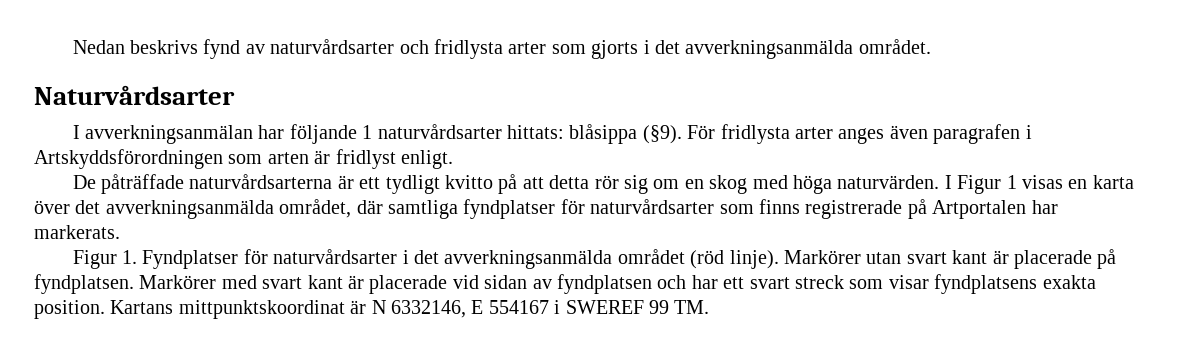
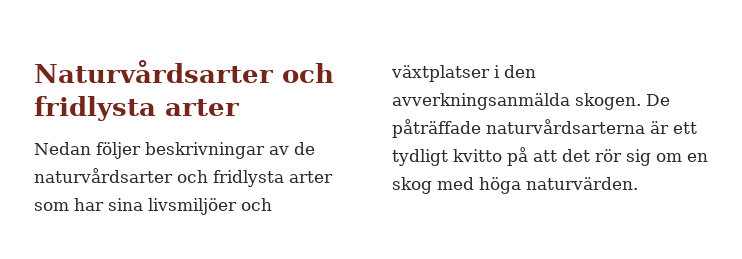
[72,39,265,59] Nedan beskrivs fynd av -> [34,60,334,83] [34,96,239,121] [34,142,315,159] Naturvårdsarter och fridlysta arter // Nedan följer beskrivningar av de
[591,39,931,59] [34,85,235,105] [72,124,1032,144] [34,149,453,169] gjorts i det avverkningsanmälda området. // Naturvårdsarter // I avverkningsanmälan har följande 1 naturvårdsarter hittats: blåsippa (§9). För fridlysta arter anges även paragrafen i Artskyddsförordningen som arten är fridlyst enligt. // -> [74,198,272,215] [391,65,536,82] [392,93,641,110] har sina livsmiljöer och växtplatser i den avverkningsanmälda skogen.
[549,175,590,189] detta -> [562,149,590,162] det
[944,175,1134,194] [34,199,1058,219] [34,225,120,239] [72,249,1117,269] [34,274,1096,294] [34,300,710,319] I Figur 1 visas en karta över det avverkningsanmälda området, där samtliga fyndplatser för naturvårdsarter som finns registrerade på Artportalen har markerats. // Figur 1. Fyndplatser för naturvårdsarter i det avverkningsanmälda området (röd linje). Markörer utan svart kant är placerade på fyndplatsen. Markörer med svart kant är placerade vid sidan av fyndplatsen och har ett svart streck som visar fyndplatsens exakta position. Kartans mittpunktskoordinat är N 6332146, E 554167 i SWEREF 99 TM. -> (638, 183) none

